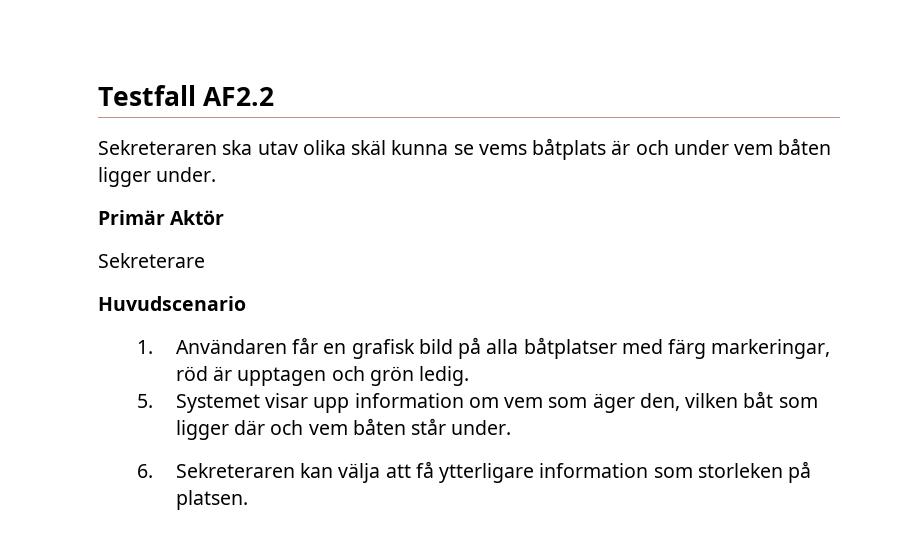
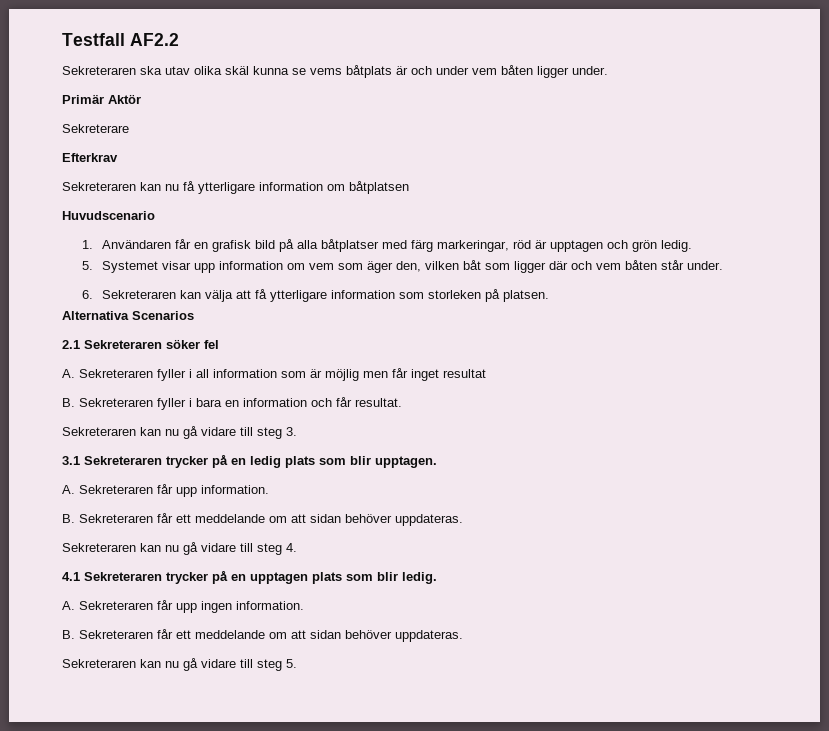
(205, 260) none -> [62,153,118,162] [62,181,409,194] // Efterkrav // Sekreteraren kan nu få ytterligare information om båtplatsen
(248, 500) none -> [62,311,194,320] [62,339,219,349] [62,368,486,381] [62,397,402,410] [62,426,297,439] [62,454,437,468] [62,484,269,497] [62,513,463,526] [62,542,297,555] [62,570,437,584] [62,600,304,613] [62,629,463,642] [62,658,297,671] // Alternativa Scenarios // 2.1 Sekreteraren söker fel // A. Sekreteraren fyller i all information som är möjlig men får inget resultat // B. Sekreteraren fyller i bara en information och får resultat. // Sekreteraren kan nu gå vidare till steg 3. // 3.1 Sekreteraren trycker på en ledig plats som blir upptagen. // A. Sekreteraren får upp information. // B. Sekreteraren får ett meddelande om att sidan behöver uppdateras. // Sekreteraren kan nu gå vidare till steg 4. // 4.1 Sekreteraren trycker på en upptagen plats som blir ledig. // A. Sekreteraren får upp ingen information. // B. Sekreteraren får ett meddelande om att sidan behöver uppdateras. // Sekreteraren kan nu gå vidare till steg 5.

